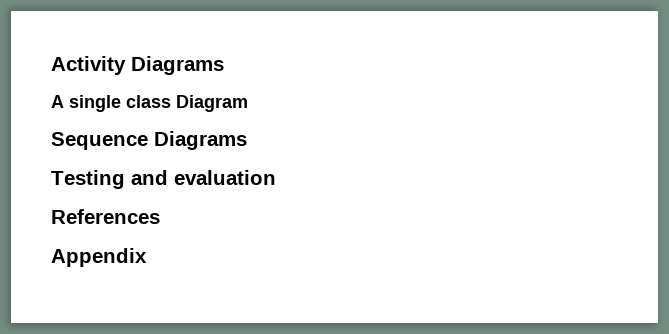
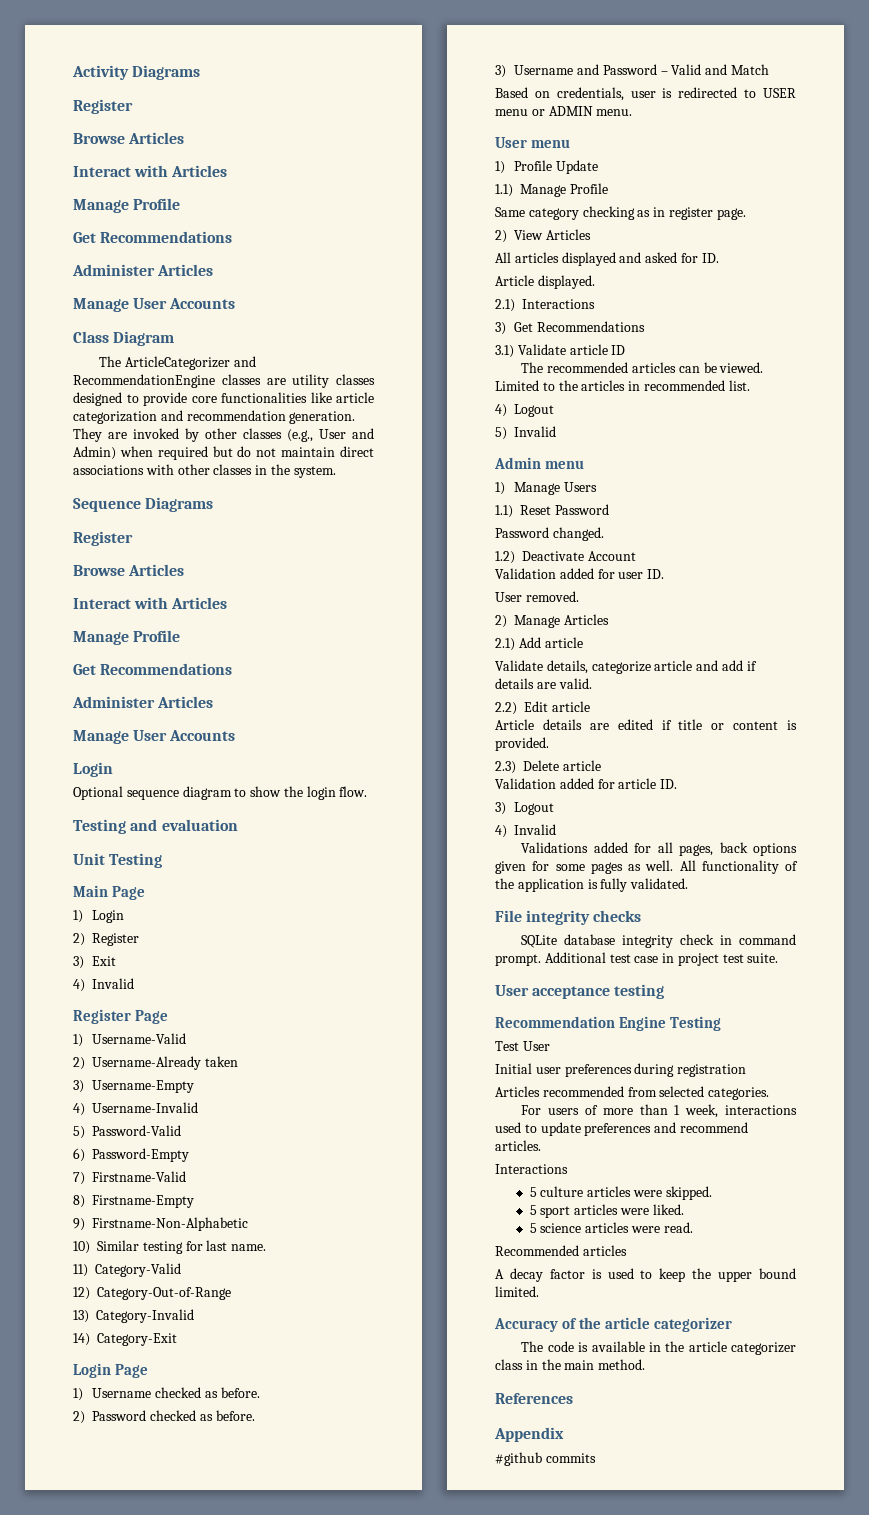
[51,95,248,112] [51,131,247,150] [51,170,276,189] A single class Diagram // Sequence Diagrams // Testing and evaluation -> [73,99,133,114] [73,132,185,144] [73,165,228,177] [73,198,181,213] [73,231,233,243] [72,264,214,276] [73,298,236,312] [73,331,175,346] [99,356,256,370] [73,374,375,388] [73,392,374,406] [73,410,356,424] [73,428,374,442] [73,446,374,460] [73,464,336,478] [73,497,214,512] [73,531,133,546] [73,564,185,576] [73,597,228,609] [73,630,181,645] [73,663,233,675] [72,696,214,708] [73,730,236,744] [73,762,113,777] [73,786,368,800] [73,819,238,834] [73,853,163,868] [73,885,145,900] [73,910,125,923] [73,933,140,946] [73,956,117,969] [73,978,135,992] [73,1009,168,1024] [73,1033,187,1047] [73,1056,239,1070] [73,1080,195,1093] [73,1102,199,1116] [73,1125,182,1139] [73,1148,190,1162] [73,1171,187,1185] [73,1195,195,1208] [73,1217,249,1231] [73,1240,267,1254] [73,1263,181,1277] [73,1287,231,1300] [73,1309,194,1323] [73,1333,177,1346] [73,1363,148,1378] [73,1387,260,1401] [73,1410,255,1424] [495,64,769,78] [495,87,796,101] [495,106,633,116] [495,137,570,148] [495,160,599,174] [495,183,608,197] [495,206,746,220] [495,229,592,243] [495,252,719,266] [495,275,595,289] [495,299,595,312] [495,321,646,335] [495,344,626,358] [521,362,764,373] [495,380,750,391] [495,404,555,417] [495,426,557,440] [494,457,584,469] [495,482,598,495] [495,504,609,518] [495,527,604,541] [495,551,636,564] [495,568,665,579] [495,591,579,602] [495,614,610,628] [495,637,583,651] [495,660,757,674] [495,678,592,689] [495,701,590,715] [495,719,797,730] [495,737,549,751] [495,760,601,774] [495,778,678,789] [495,802,555,815] [495,824,557,838] [521,842,797,856] [495,860,798,874] [495,878,689,892] [495,910,642,925] [521,934,796,948] [495,952,779,966] [495,984,665,999] [495,1016,721,1031] [495,1041,550,1051] [495,1063,747,1077] [495,1086,770,1100] [521,1104,797,1118] [495,1122,748,1136] [495,1140,541,1151] [495,1164,568,1174] [529,1186,712,1200] [529,1204,684,1218] [529,1222,693,1233] [495,1245,627,1256] [495,1268,796,1282] [495,1286,539,1297] [494,1317,732,1332] [521,1341,796,1355] [495,1359,646,1370] Register // Browse Articles // Interact with Articles // Manage Profile // Get Recommendations // Administer Articles // Manage User Accounts // Class Diagram // The ArticleCategorizer and RecommendationEngine classes are utility classes designed to provide core functionalities like article categorization and recommendation generation. They are invoked by other classes (e.g., User and Admin) when required but do not maintain direct associations with other classes in the system. // Sequence Diagrams // Register // Browse Articles // Interact with Articles // Manage Profile // Get Recommendations // Administer Articles // Manage User Accounts // Login // Optional sequence diagram to show the login flow. // Testing and evaluation // Unit Testing // Main Page // 1) Login // 2) Register // 3) Exit // 4) Invalid // Register Page // 1) Username-Valid // 2) Username-Already taken // 3) Username-Empty // 4) Username-Invalid // 5) Password-Valid // 6) Password-Empty // 7) Firstname-Valid // 8) Firstname-Empty // 9) Firstname-Non-Alphabetic // 10) Similar testing for last name. // 11) Category-Valid // 12) Category-Out-of-Range // 13) Category-Invalid // 14) Category-Exit // Login Page // 1) Username checked as before. // 2) Password checked as before. // 3) Username and Password – Valid and Match // Based on credentials, user is redirected to USER menu or ADMIN menu. // User menu // 1) Profile Update // 1.1) Manage Profile // Same category checking as in register page. // 2) View Articles // All articles displayed and asked for ID. // Article displayed. // 2.1) Interactions // 3) Get Recommendations // 3.1) Validate article ID // The recommended articles can be viewed. Limited to the articles in recommended list. // 4) Logout // 5) Invalid // Admin menu // 1) Manage Users // 1.1) Reset Password // Password changed. // 1.2) Deactivate Account // Validation added for user ID. // User removed. // 2) Manage Articles // 2.1) Add article // Validate details, categorize article and add if details are valid. // 2.2) Edit article // Article details are edited if title or content is provided. // 2.3) Delete article // Validation added for article ID. // 3) Logout // 4) Invalid // Validations added for all pages, back options given for some pages as well. All functionality of the application is fully validated. // File integrity checks // SQLite database integrity check in command prompt. Additional test case in project test suite. // User acceptance testing // Recommendation Engine Testing // Test User // Initial user preferences during registration // Articles recommended from selected categories. // For users of more than 1 week, interactions used to update preferences and recommend articles. // Interactions // 5 culture articles were skipped. // 5 sport articles were liked. // 5 science articles were read. // Recommended articles // A decay factor is used to keep the upper bound limited. // Accuracy of the article categorizer // The code is available in the article categorizer class in the main method.
(147, 257) none -> [495,1452,596,1466] // #github commits

